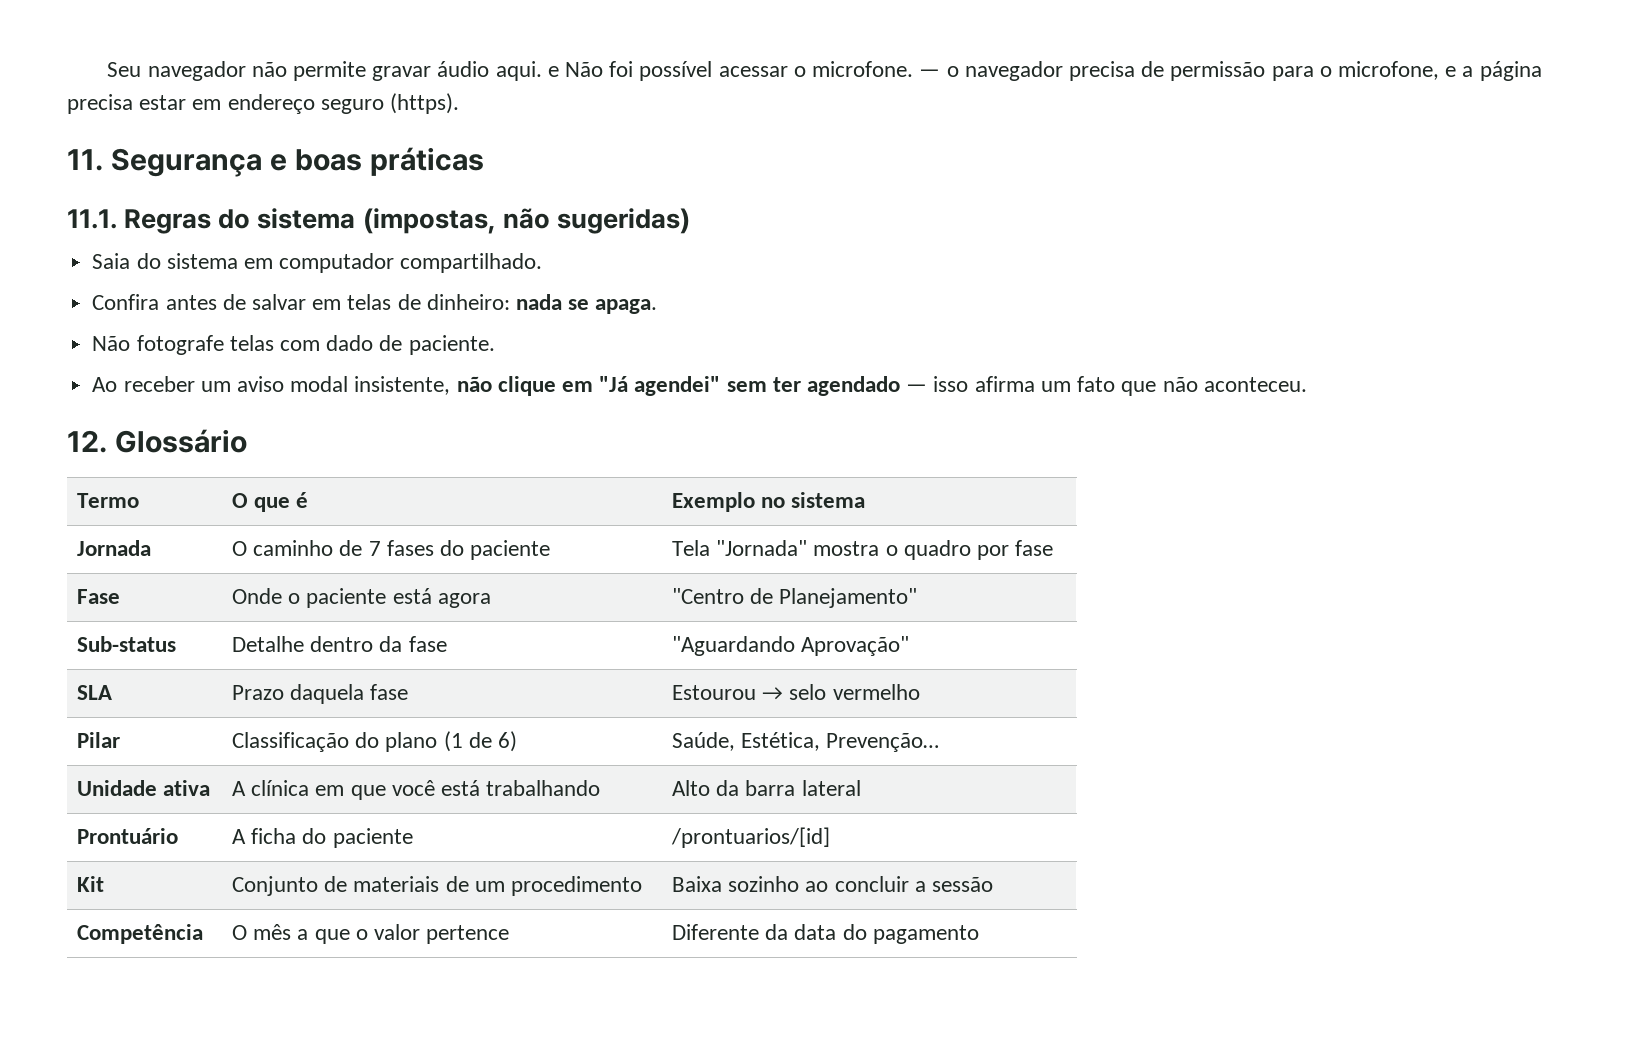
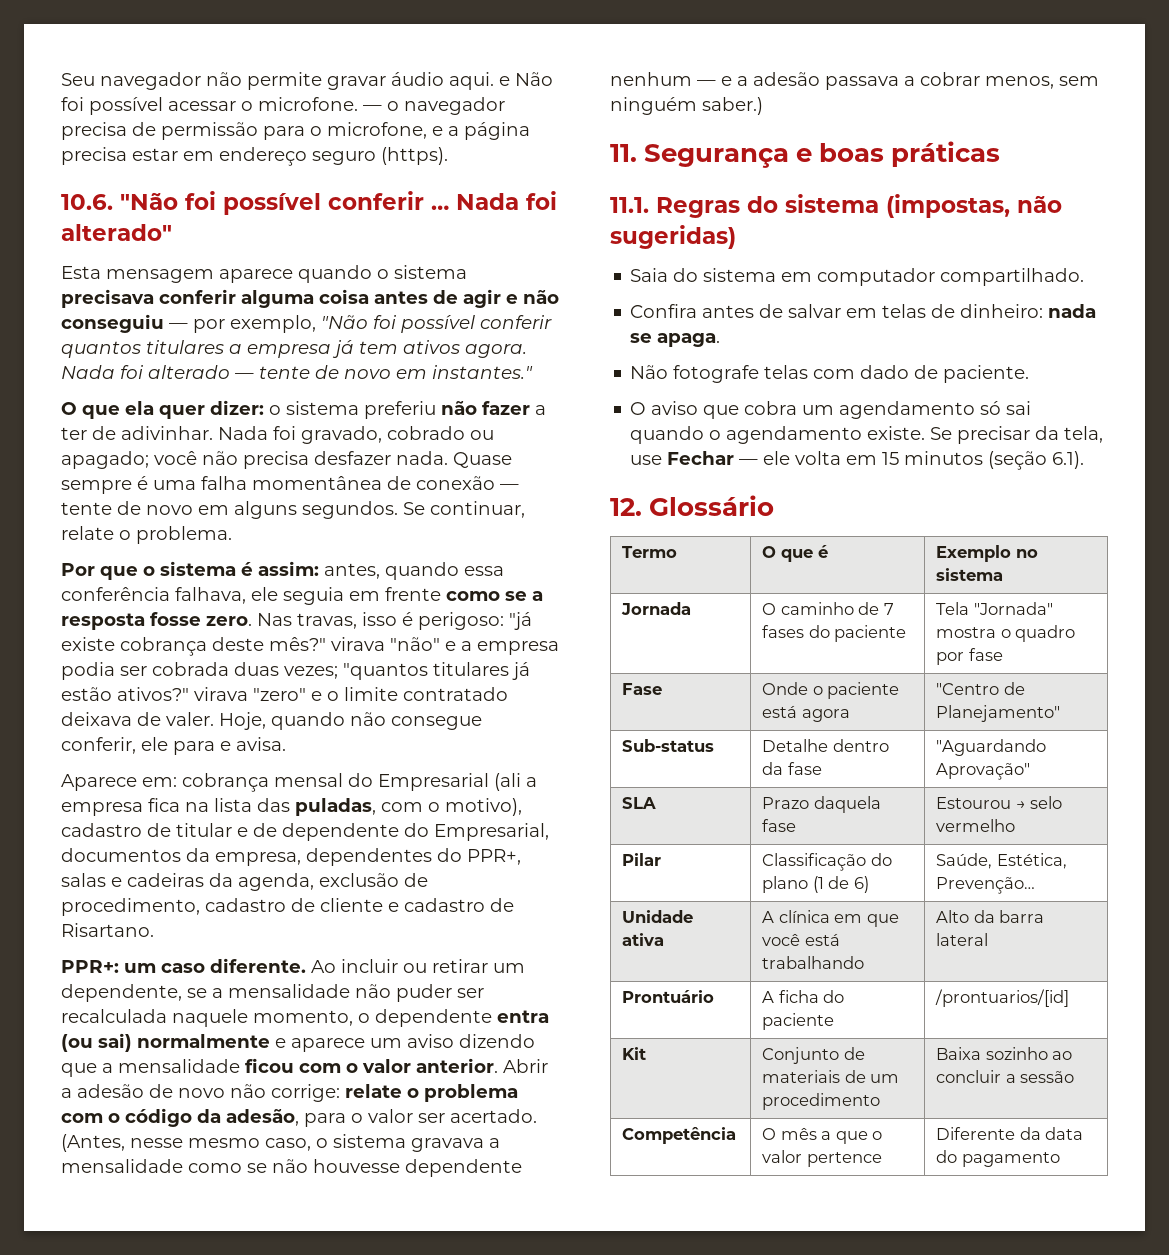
(460, 103) none -> [61,191,557,215] [61,224,172,241] [61,265,467,283] [61,289,559,308] [61,314,552,333] [61,340,527,358] [61,365,533,379] [61,400,546,419] [61,426,494,444] [61,451,512,469] [61,476,519,494] [61,501,525,519] [61,526,232,544] [61,561,504,580] [61,587,543,605] [61,612,532,630] [61,637,559,656] [61,662,530,680] [61,687,508,701] [61,712,482,730] [61,737,286,755] [61,773,537,792] [61,798,522,816] [61,823,549,841] [61,848,521,866] [61,873,428,891] [61,898,514,916] [61,923,154,937] [61,958,525,973] [61,984,484,1002] [61,1009,549,1027] [61,1033,535,1052] [61,1058,548,1077] [61,1084,518,1102] [61,1108,537,1127] [61,1134,500,1152] [61,1159,522,1177] [610,72,1099,90] [610,97,763,115] // 10.6. "Não foi possível conferir … Nada foi alterado" // Esta mensagem aparece quando o sistema precisava conferir alguma coisa antes de agir e não conseguiu — por exemplo, "Não foi possível conferir quantos titulares a empresa já tem ativos agora. Nada foi alterado — tente de novo em instantes." // O que ela quer dizer: o sistema preferiu não fazer a ter de adivinhar. Nada foi gravado, cobrado ou apagado; você não precisa desfazer nada. Quase sempre é uma falha momentânea de conexão — tente de novo em alguns segundos. Se continuar, relate o problema. // Por que o sistema é assim: antes, quando essa conferência falhava, ele seguia em frente como se a resposta fosse zero. Nas travas, isso é perigoso: "já existe cobrança deste mês?" virava "não" e a empresa podia ser cobrada duas vezes; "quantos titulares já estão ativos?" virava "zero" e o limite contratado deixava de valer. Hoje, quando não consegue conferir, ele para e avisa. // Aparece em: cobrança mensal do Empresarial (ali a empresa fica na lista das puladas, com o motivo), cadastro de titular e de dependente do Empresarial, documentos da empresa, dependentes do PPR+, salas e cadeiras da agenda, exclusão de procedimento, cadastro de cliente e cadastro de Risartano. // PPR+: um caso diferente. Ao incluir ou retirar um dependente, se a mensalidade não puder ser recalculada naquele momento, o dependente entra (ou sai) normalmente e aparece um aviso dizendo que a mensalidade ficou com o valor anterior. Abrir a adesão de novo não corrige: relate o problema com o código da adesão, para o valor ser acertado. (Antes, nesse mesmo caso, o sistema gravava a mensalidade como se não houvesse dependente nenhum — e a adesão passava a cobrar menos, sem ninguém saber.)
[92,376,1307,396] Ao receber um aviso modal insistente, não clique em "Já agendei" sem ter agendado — isso afirma um fato que não aconteceu. -> [630,401,1032,419] [630,426,1104,444] [630,451,1085,470] O aviso que cobra um agendamento só sai quando o agendamento existe. Se precisar da tela, use Fechar — ele volta em 15 minutos (seção 6.1).

